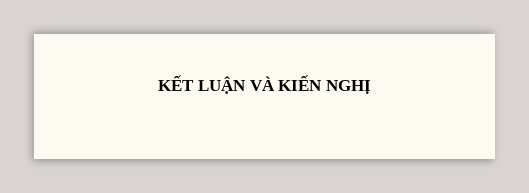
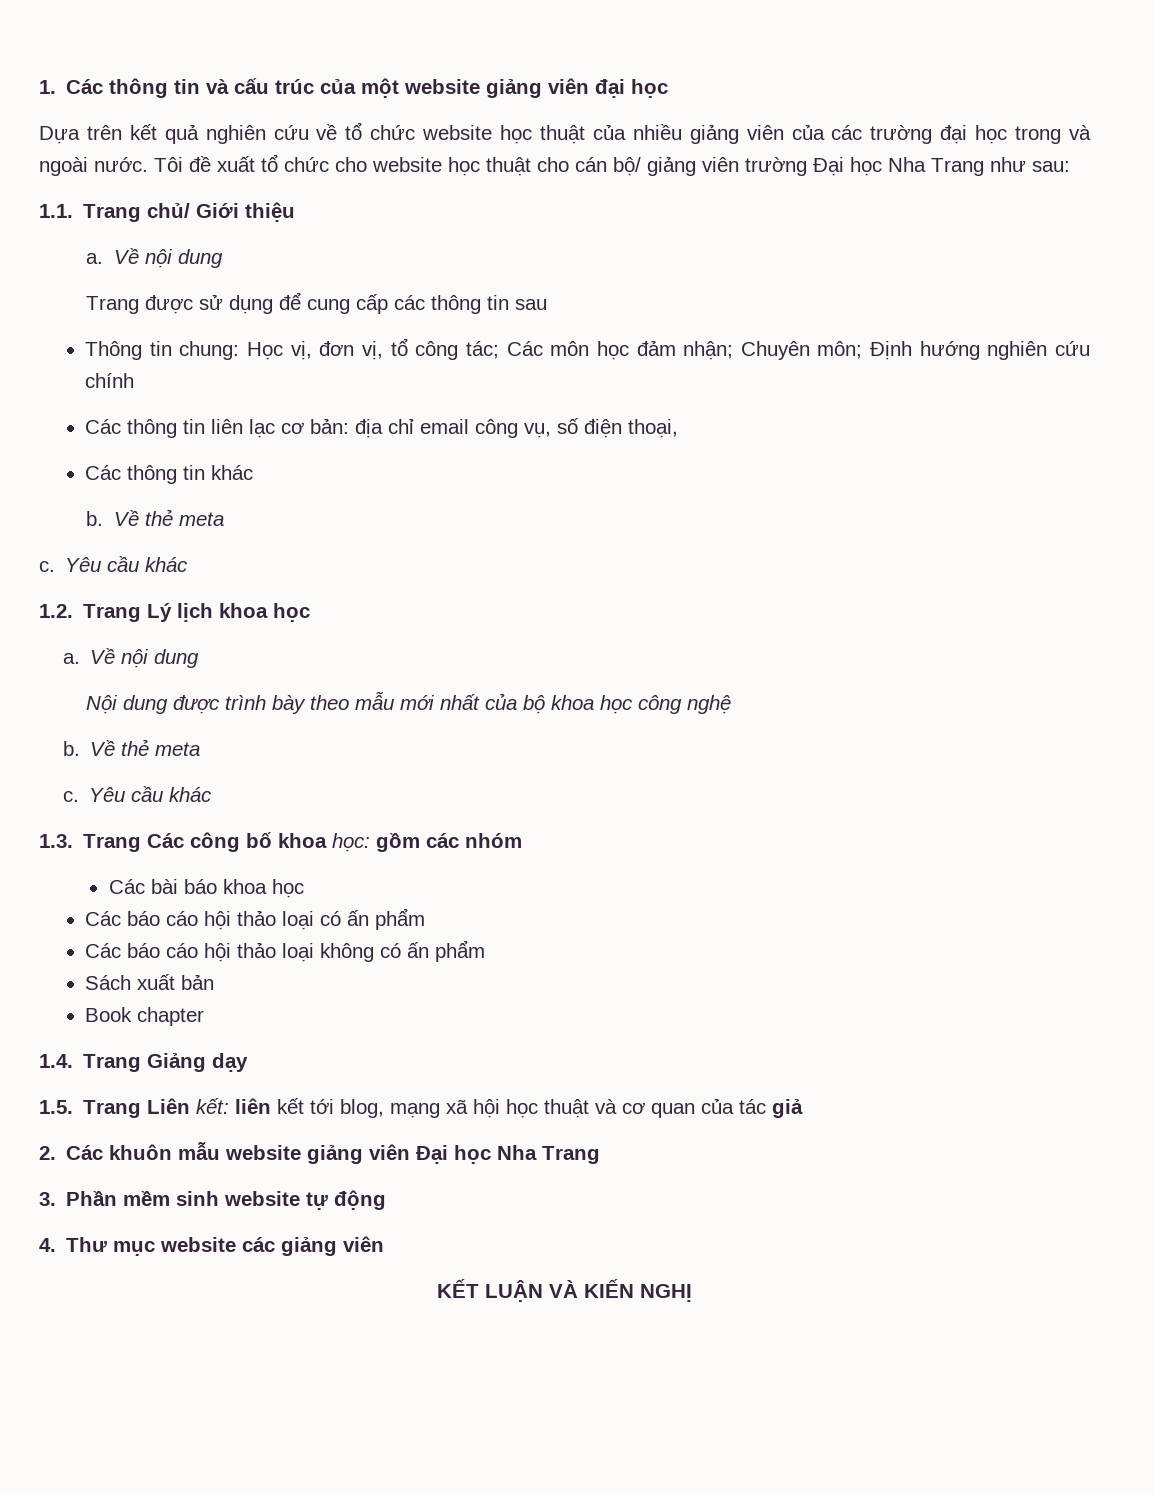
(158, 83) none -> [39,78,669,98] [39,122,1091,144] [39,154,1070,176] [39,202,296,222] [86,248,223,268] [86,292,548,314] [85,338,1091,360] [85,373,135,388] [85,418,679,438] [85,465,254,484] [86,509,224,526] [39,556,189,572] [39,603,311,622] [62,648,199,668] [86,691,732,714] [62,739,200,756] [62,786,212,802] [39,832,523,852] [108,879,304,898] [85,908,426,930] [85,940,486,962] [85,974,215,990] [85,1007,205,1026] [39,1053,249,1072] [39,1098,804,1118] [39,1142,601,1164] [39,1190,387,1210] [39,1236,385,1256] 1. Các thông tin và cấu trúc của một website giảng viên đại học // Dựa trên kết quả nghiên cứu về tổ chức website học thuật của nhiều giảng viên của các trường đại học trong và ngoài nước. Tôi đề xuất tổ chức cho website học thuật cho cán bộ/ giảng viên trường Đại học Nha Trang như sau: // 1.1. Trang chủ/ Giới thiệu // a. Về nội dung // Trang được sử dụng để cung cấp các thông tin sau // Thông tin chung: Học vị, đơn vị, tổ công tác; Các môn học đảm nhận; Chuyên môn; Định hướng nghiên cứu chính // Các thông tin liên lạc cơ bản: địa chỉ email công vụ, số điện thoại, // Các thông tin khác // b. Về thẻ meta // c. Yêu cầu khác // 1.2. Trang Lý lịch khoa học // a. Về nội dung // Nội dung được trình bày theo mẫu mới nhất của bộ khoa học công nghệ // b. Về thẻ meta // c. Yêu cầu khác // 1.3. Trang Các công bố khoa học: gồm các nhóm // Các bài báo khoa học // Các báo cáo hội thảo loại có ấn phẩm // Các báo cáo hội thảo loại không có ấn phẩm // Sách xuất bản // Book chapter // 1.4. Trang Giảng dạy // 1.5. Trang Liên kết: liên kết tới blog, mạng xã hội học thuật và cơ quan của tác giả // 2. Các khuôn mẫu website giảng viên Đại học Nha Trang // 3. Phần mềm sinh website tự động // 4. Thư mục website các giảng viên //

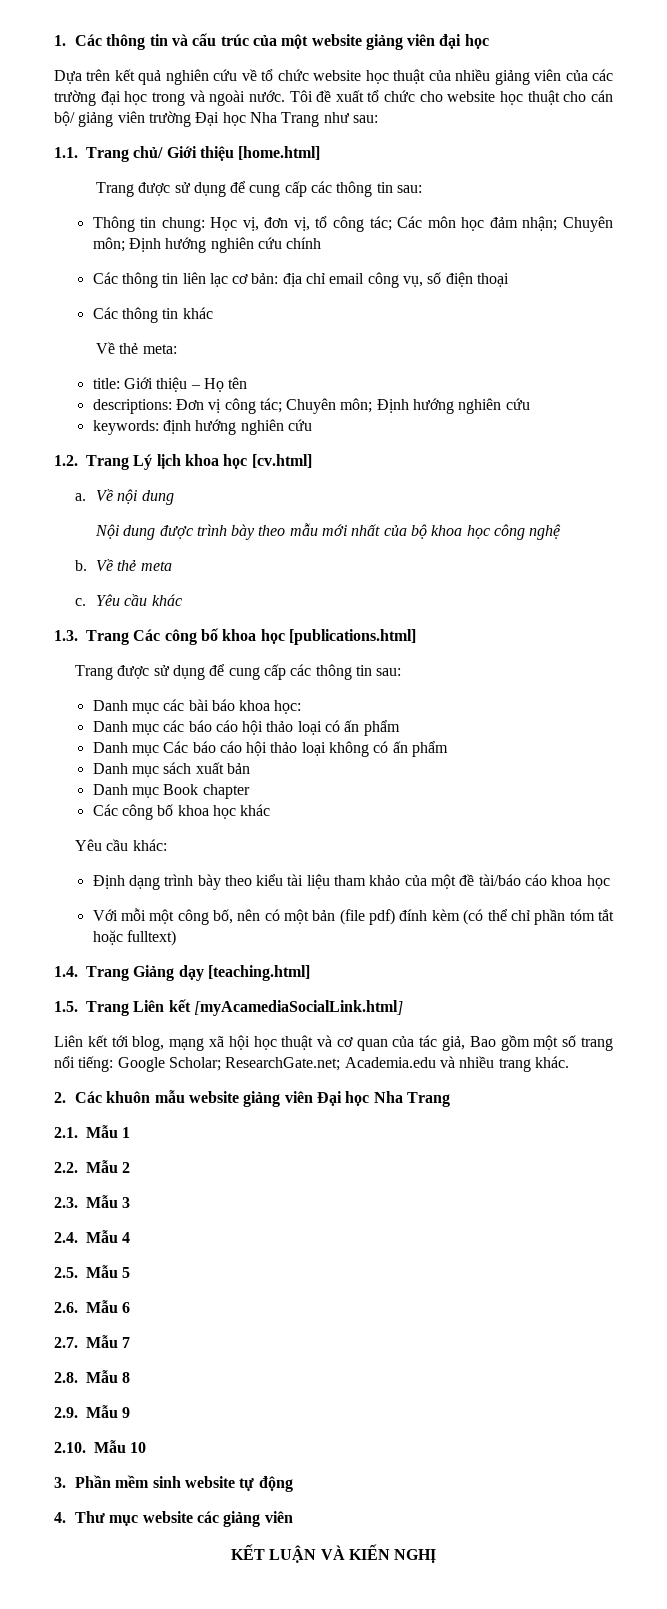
[86,248,223,268] // a. Về nội dung -> [238,146,321,160] [home.html]
[515,299,548,310] sau -> [397,185,423,193] sau:
[628,419,679,438] thoại, -> [477,273,510,287] thoại
[86,509,224,526] [39,556,189,572] b. Về thẻ meta // c. Yêu cầu khác -> [95,342,177,354] [92,377,248,392] [92,398,530,414] [92,419,312,435] Về thẻ meta: // title: Giới thiệu – Họ tên // descriptions: Đơn vị công tác; Chuyên môn; Định hướng nghiên cứu // keywords: định hướng nghiên cứu
(311, 612) none -> [251,454,312,468] [cv.html]
[332,833,523,852] [108,879,304,898] [85,911,122,926] học: gồm các nhóm // Các bài báo khoa học // Các -> [260,629,416,645] [74,664,402,680] [92,699,302,714] [92,720,185,735] học [publications.html] // Trang được sử dụng để cung cấp các thông tin sau: // Danh mục các bài báo khoa học: // Danh mục các
(426, 919) none -> [92,742,159,756] Danh mục
[85,975,132,990] Sách -> [92,762,192,777] Danh mục sách
(215, 982) none -> [92,784,159,798] Danh mục
(205, 1016) none -> [92,804,271,820] [74,839,167,851] [92,874,610,890] [92,908,615,925] [92,930,176,946] // Các công bố khoa học khác // Yêu cầu khác: // Định dạng trình bày theo kiểu tài liệu tham khảo của một đề tài/báo cáo khoa học // Với mỗi một công bố, nên có một bản (file pdf) đính kèm (có thể chỉ phần tóm tắt hoặc fulltext)
(249, 1062) none -> [207,965,310,981] [teaching.html]
[196,1098,272,1114] kết: liên -> [168,999,403,1016] [54,1035,83,1047] kết [myAcamediaSocialLink.html] // Liên
[772,1099,804,1118] giả -> [442,1035,613,1051] [54,1056,569,1072] giả, Bao gồm một số trang nổi tiếng: Google Scholar; ResearchGate.net; Academia.edu và nhiều trang khác.
(601, 1155) none -> [54,1125,131,1138] [54,1160,131,1173] [54,1195,131,1208] [54,1230,131,1243] [54,1265,131,1278] [54,1300,131,1313] [54,1335,131,1348] [54,1370,131,1383] [54,1405,131,1418] [54,1440,147,1453] // 2.1. Mẫu 1 // 2.2. Mẫu 2 // 2.3. Mẫu 3 // 2.4. Mẫu 4 // 2.5. Mẫu 5 // 2.6. Mẫu 6 // 2.7. Mẫu 7 // 2.8. Mẫu 8 // 2.9. Mẫu 9 // 2.10. Mẫu 10

